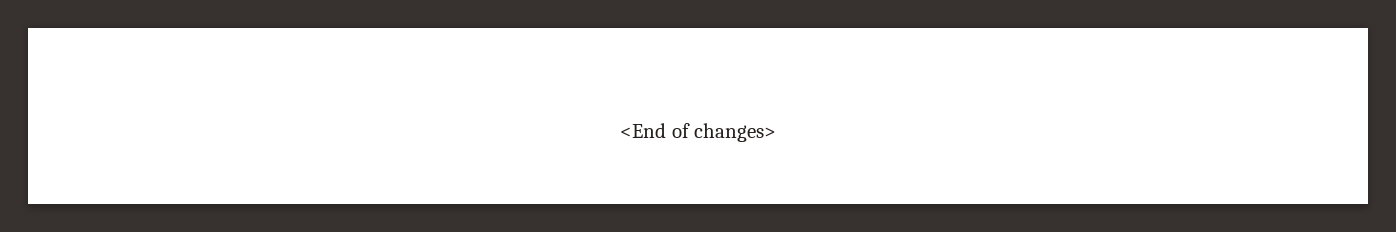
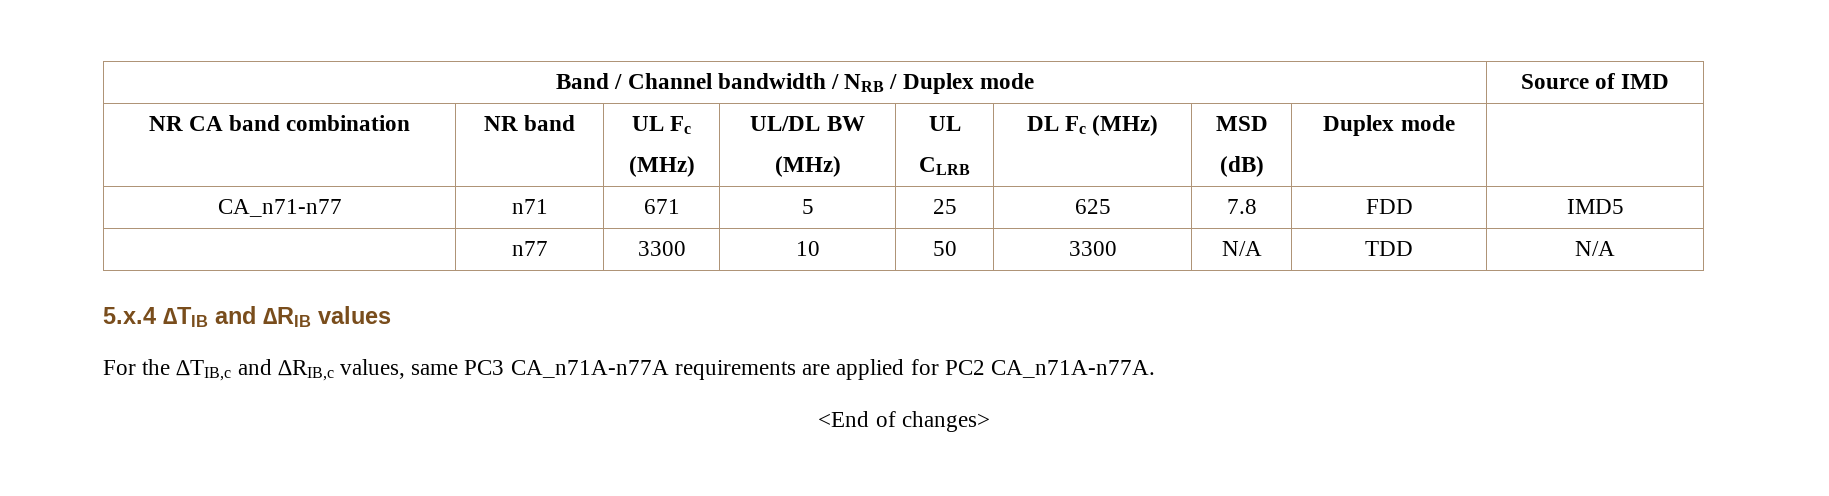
(619, 130) none -> [556,73,1034,94] [1520,73,1670,89] [148,115,411,131] [483,115,576,131] [631,116,692,134] [628,156,695,177] [750,116,865,131] [774,156,841,177] [928,116,961,131] [919,157,970,175] [1026,115,1159,136] [1215,116,1268,131] [1219,156,1264,177] [1323,115,1455,136] [217,199,342,217] [511,199,548,214] [643,199,680,214] [801,199,814,214] [932,199,957,214] [1074,199,1111,214] [1226,199,1257,214] [1365,199,1413,214] [1566,199,1624,214] [511,241,548,256] [637,241,686,256] [795,241,820,256] [932,241,957,256] [1068,241,1117,256] [1221,241,1262,256] [1365,241,1413,256] [1575,241,1615,256] [103,306,391,327] [103,359,1155,381] Band / Channel bandwidth / NRB / Duplex mode | Source of IMD // NR CA band combination | NR band | UL Fc // (MHz) | UL/DL BW // (MHz) | UL // CLRB | DL Fc (MHz) | MSD // (dB) | Duplex mode | // CA_n71-n77 | n71 | 671 | 5 | 25 | 625 | 7.8 | FDD | IMD5 // | n77 | 3300 | 10 | 50 | 3300 | N/A | TDD | N/A // 5.x.4 ∆TIB and ∆RIB values // For the ∆TIB,c and ∆RIB,c values, same PC3 CA_n71A-n77A requirements are applied for PC2 CA_n71A-n77A. //

